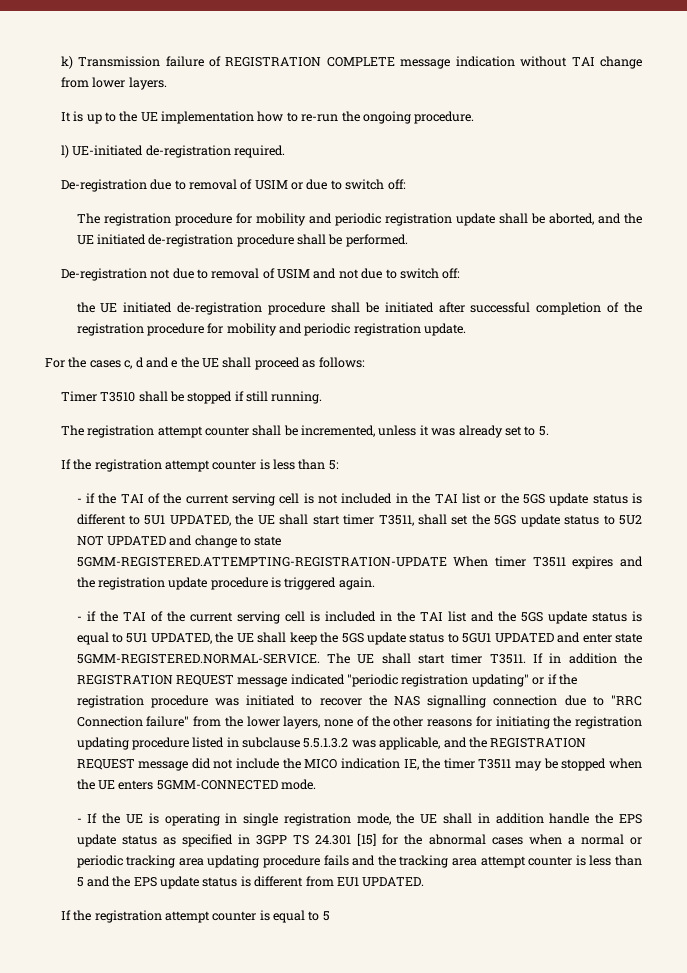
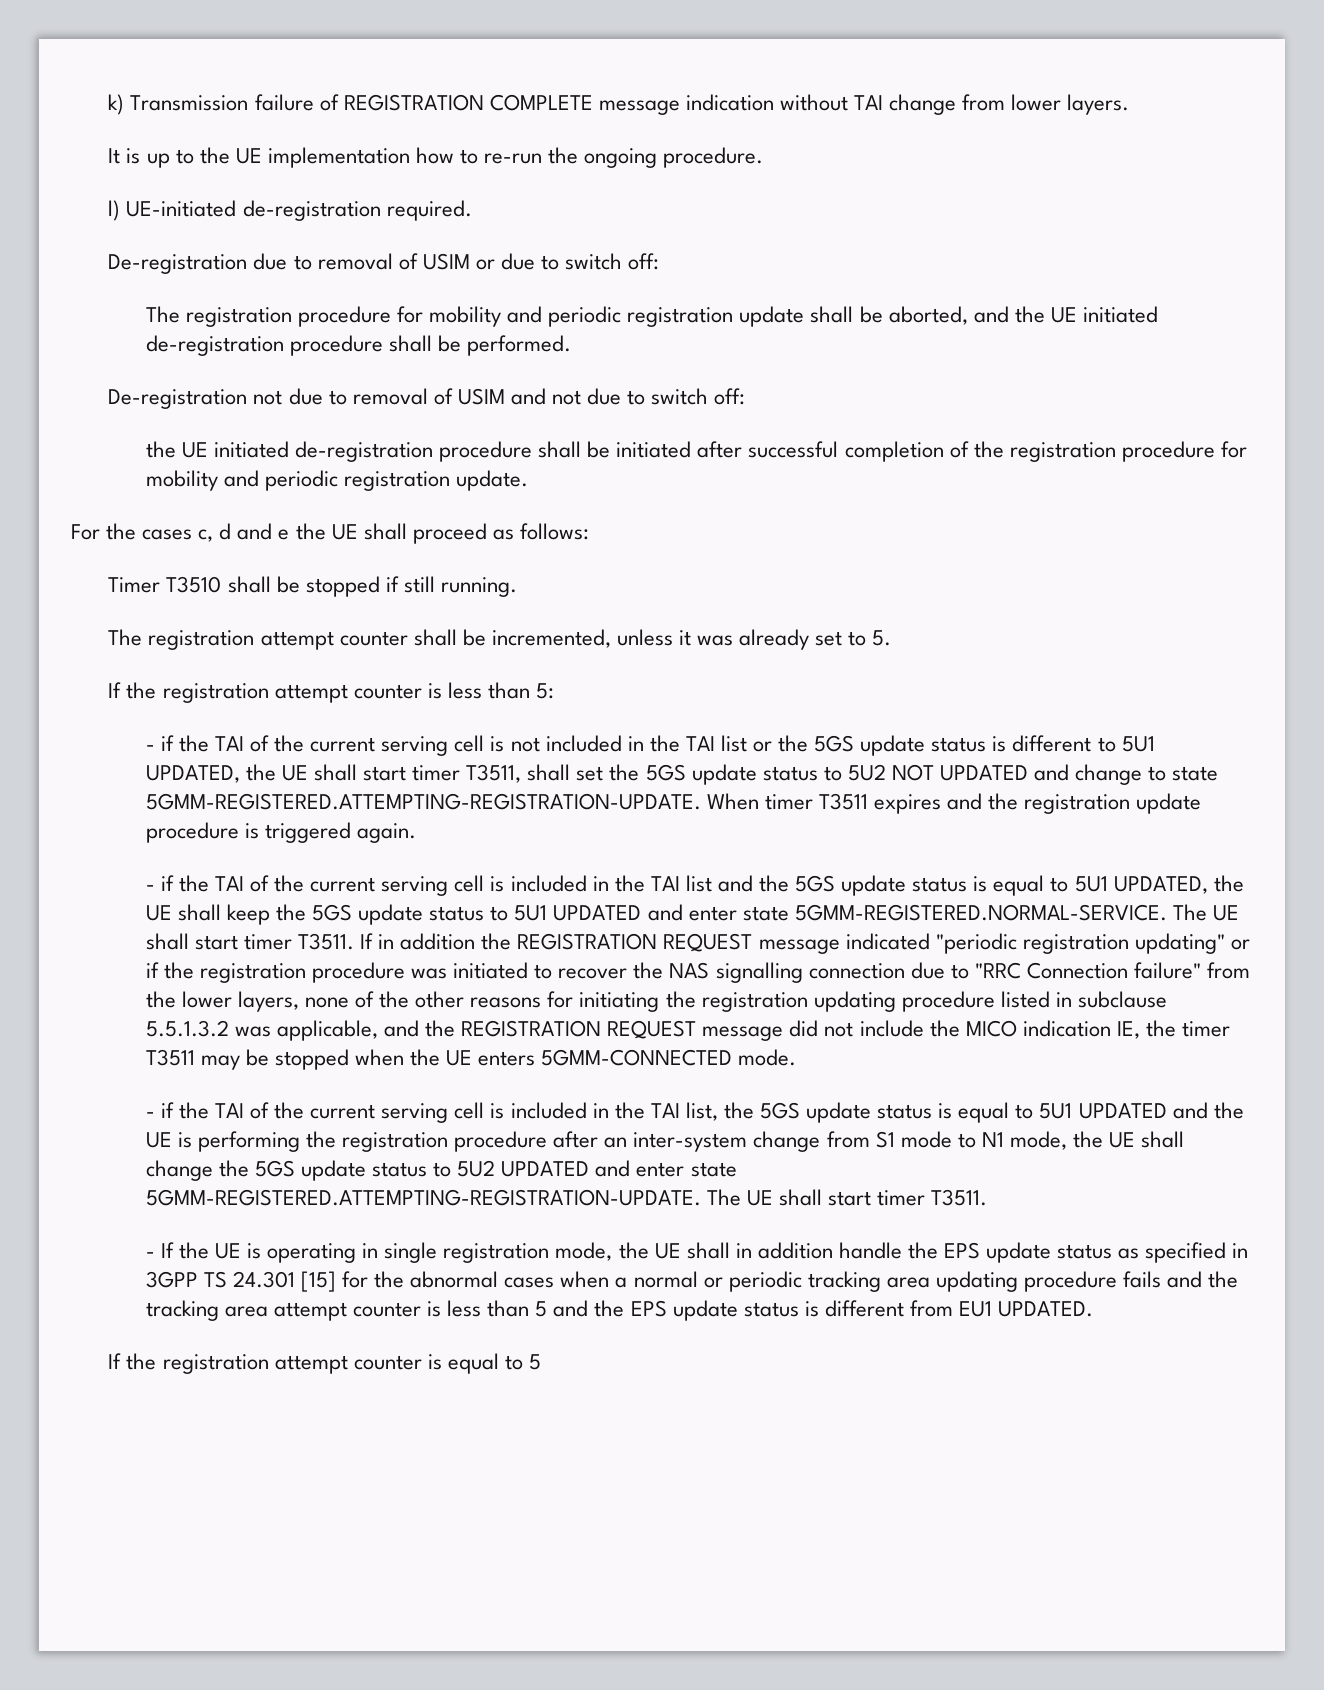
[76,557,447,567] 5GMM-REGISTERED.ATTEMPTING-REGISTRATION-UPDATE -> [145,793,701,810] 5GMM-REGISTERED.ATTEMPTING-REGISTRATION-UPDATE.
[462,633,492,643] 5GU1 -> [514,905,548,921] 5U1
(317, 784) none -> [145,1102,1244,1123] [145,1131,1185,1152] [145,1160,737,1181] [145,1189,988,1206] // - if the TAI of the current serving cell is included in the TAI list, the 5GS update status is equal to 5U1 UPDATED and the UE is performing the registration procedure after an inter-system change from S1 mode to N1 mode, the UE shall change the 5GS update status to 5U2 UPDATED and enter state 5GMM-REGISTERED.ATTEMPTING-REGISTRATION-UPDATE. The UE shall start timer T3511.

